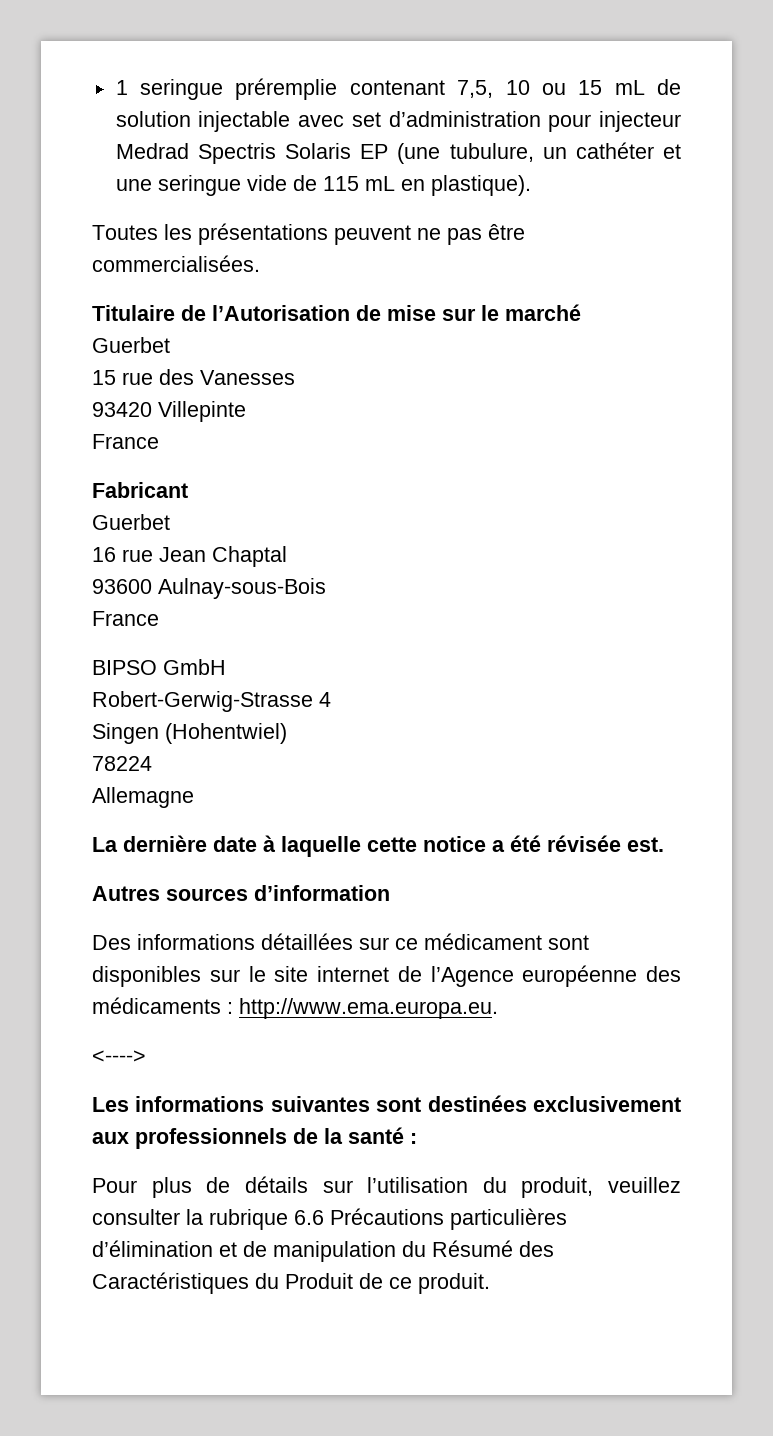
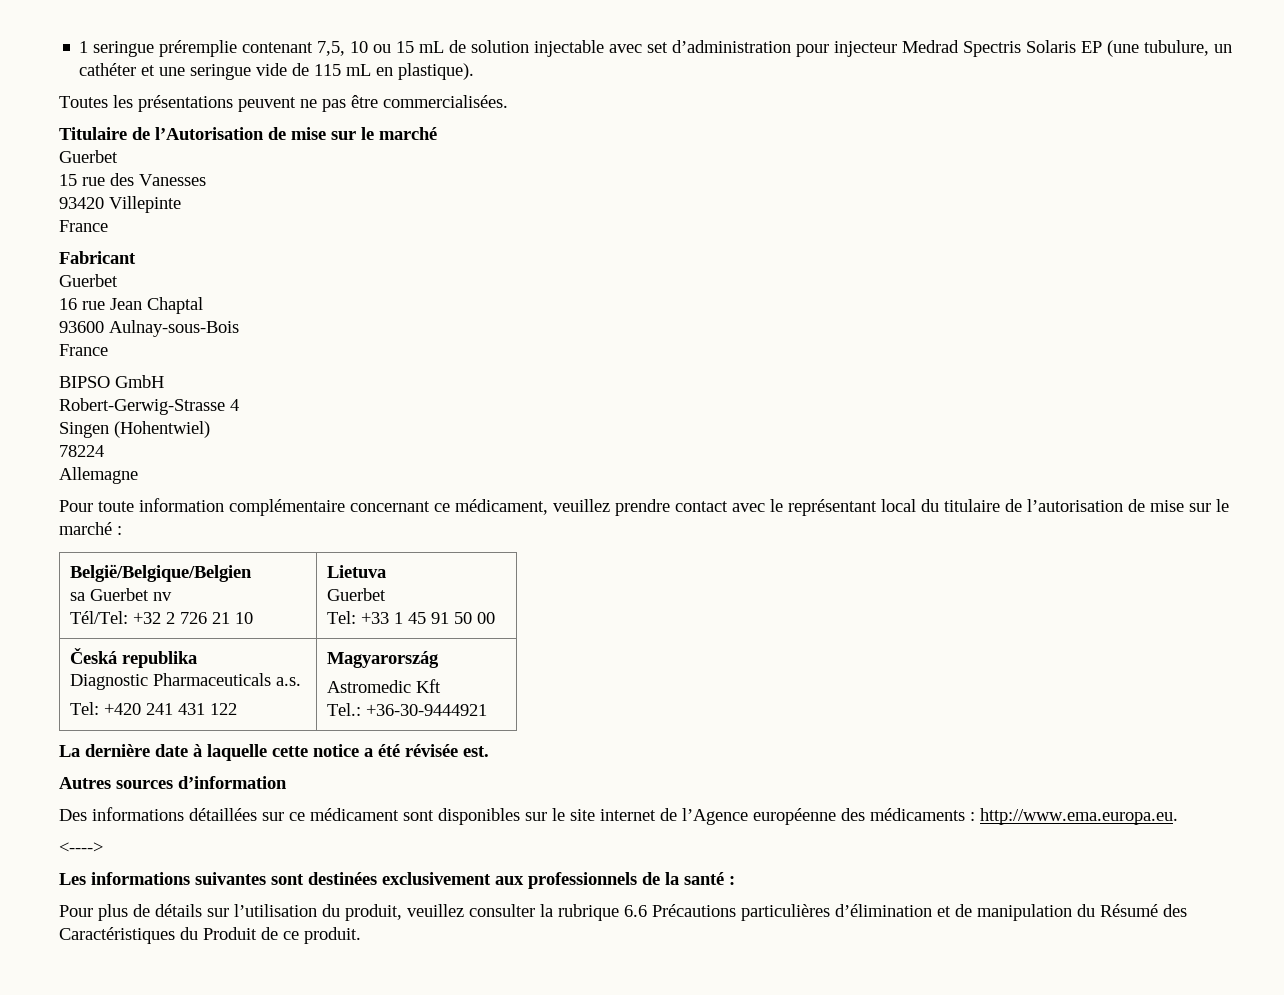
(194, 797) none -> [59,498,1229,516] [59,522,122,535] [70,564,253,582] [70,588,173,601] [70,611,254,624] [327,565,387,578] [327,588,387,601] [327,611,496,624] [70,648,198,668] [70,673,302,690] [70,702,238,715] [327,651,440,668] [327,679,442,693] [327,703,488,716] // Pour toute information complémentaire concernant ce médicament, veuillez prendre contact avec le représentant local du titulaire de l’autorisation de mise sur le marché : // België/Belgique/Belgien // sa Guerbet nv // Tél/Tel: +32 2 726 21 10 | Lietuva // Guerbet // Tel: +33 1 45 91 50 00 // Česká republika // Diagnostic Pharmaceuticals a.s. // Tel: +420 241 431 122 | Magyarország // Astromedic Kft // Tel.: +36-30-9444921

